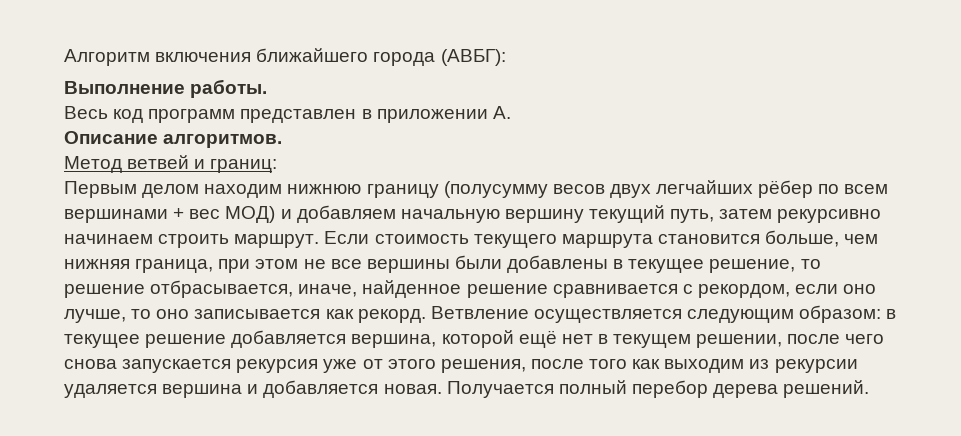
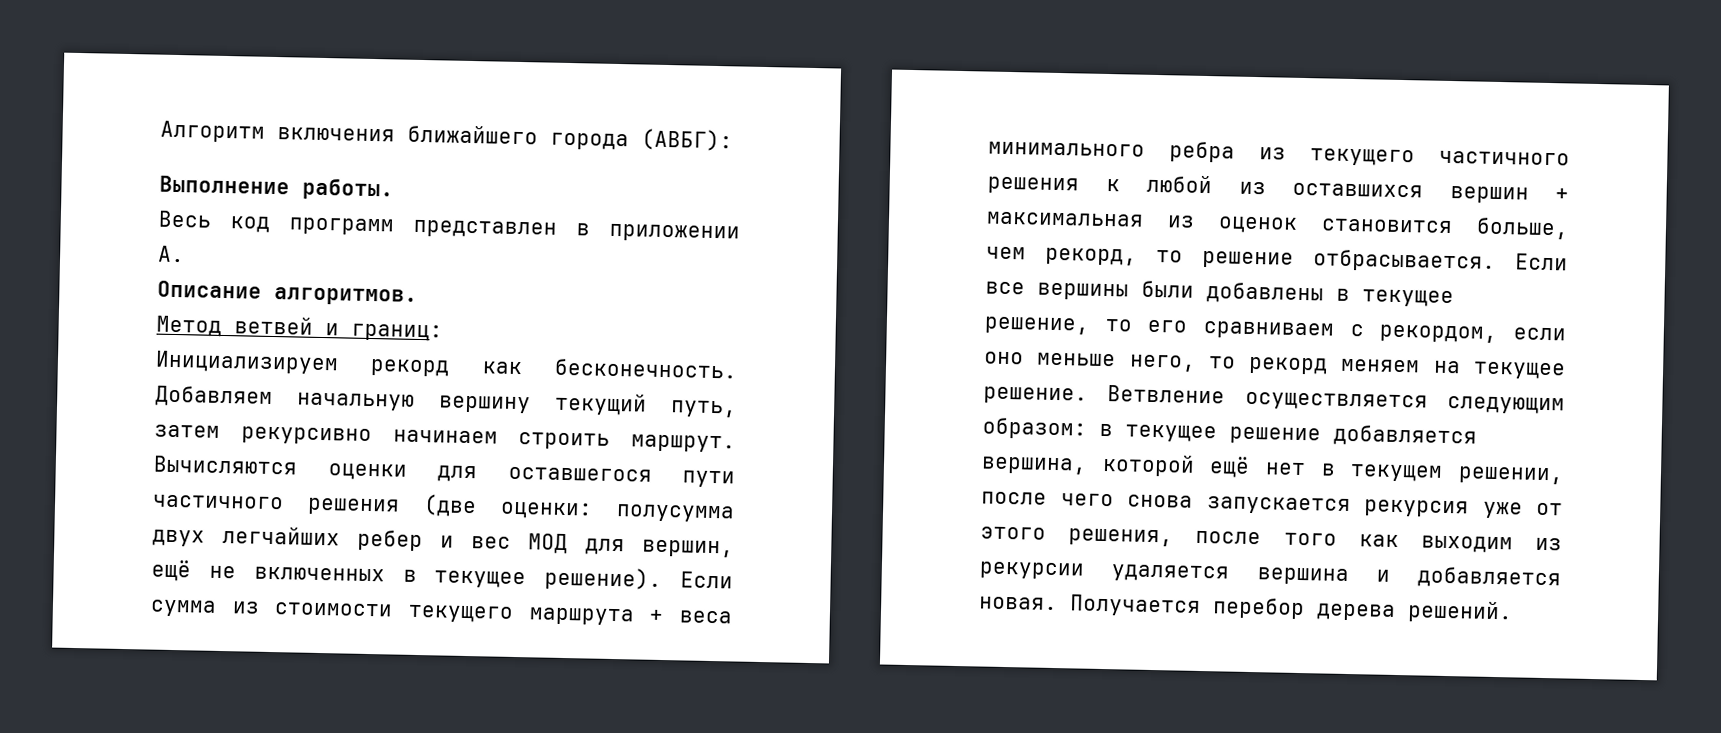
[64,180,889,198] [64,205,396,223] Первым делом находим нижнюю границу (полусумму весов двух легчайших рёбер по всем вершинами + вес МОД) и добавляем -> [155,350,738,379] [155,385,273,408] Инициализируем рекорд как бесконечность. Добавляем
[324,230,879,248] [64,259,326,273] Если стоимость текущего маршрута становится больше, чем нижняя граница, при этом не -> [153,455,735,488] [152,494,735,523] [152,526,734,558] [151,559,733,592] [150,599,732,626] [988,141,1570,167] [987,174,1569,204] [986,211,1569,240] [986,246,1568,273] Вычисляются оценки для оставшегося пути частичного решения (две оценки: полусумма двух легчайших ребер и вес МОД для вершин, ещё не включенных в текущее решение). Если сумма из стоимости текущего маршрута + веса минимального ребра из текущего частичного решения к любой из оставшихся вершин + максимальная из оценок становится больше, чем рекорд, то решение отбрасывается. Если
[64,280,877,298] [64,309,426,323] решение отбрасывается, иначе, найденное решение сравнивается с рекордом, если оно лучше, то оно записывается как рекорд. -> [1147,319,1566,344] [984,351,1566,380] [983,386,1088,405] его сравниваем с рекордом, если оно меньше него, то рекорд меняем на текущее решение.
[558,380,627,394] полный -> (1201, 605) none

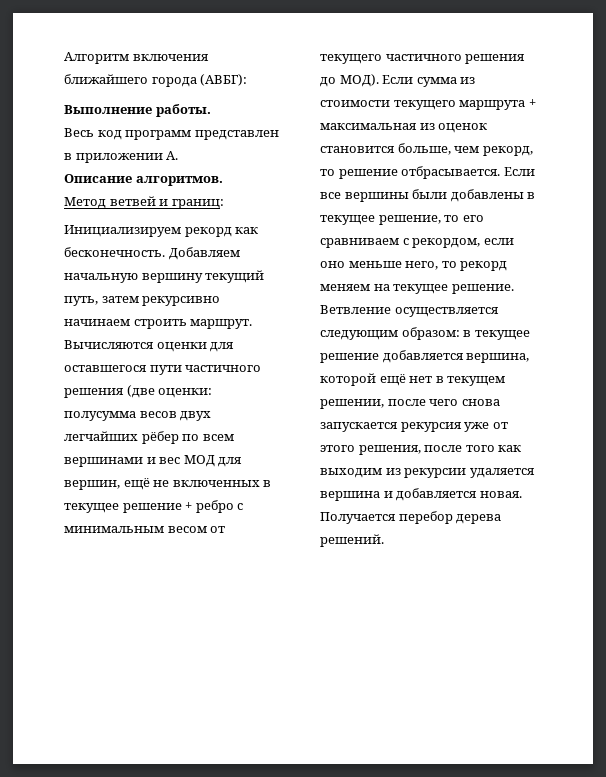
(735, 513) none -> [139,411,177,418] весов
[357,529,423,552] ребер -> [141,431,234,444] [64,457,143,467] рёбер по всем вершинами
[544,566,663,592] решение). -> [122,500,244,513] [64,526,226,533] [320,54,526,64] [320,74,379,87] решение + ребро с минимальным весом от текущего частичного решения до МОД).
[679,610,732,624] [988,141,1570,167] [987,174,1569,204] веса минимального ребра из текущего частичного решения к любой из оставшихся вершин + -> (536, 103) none

